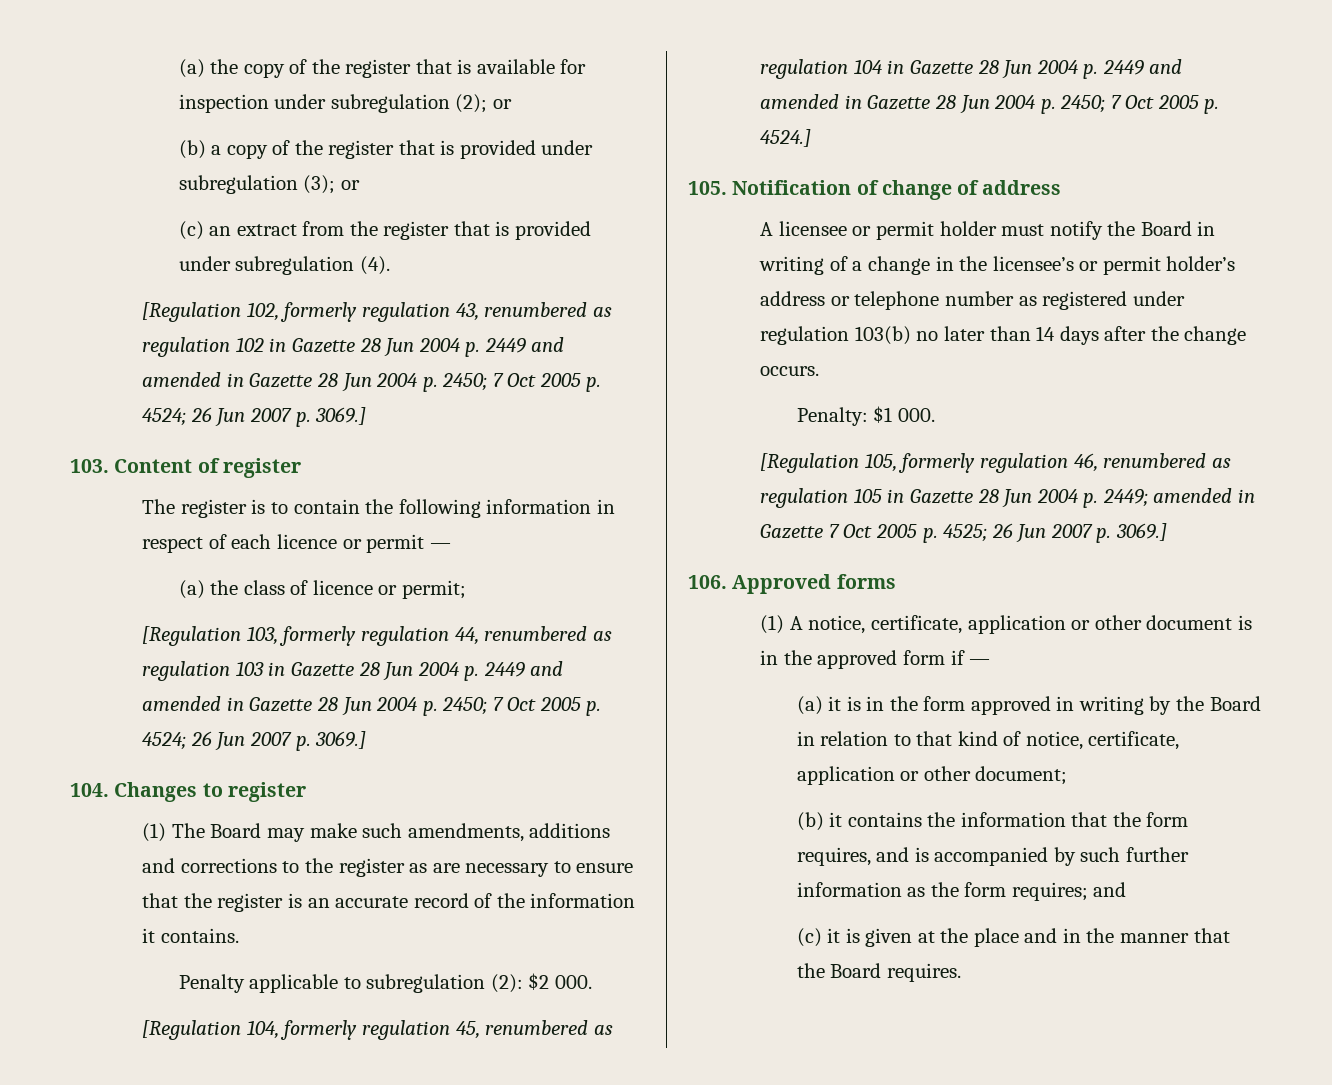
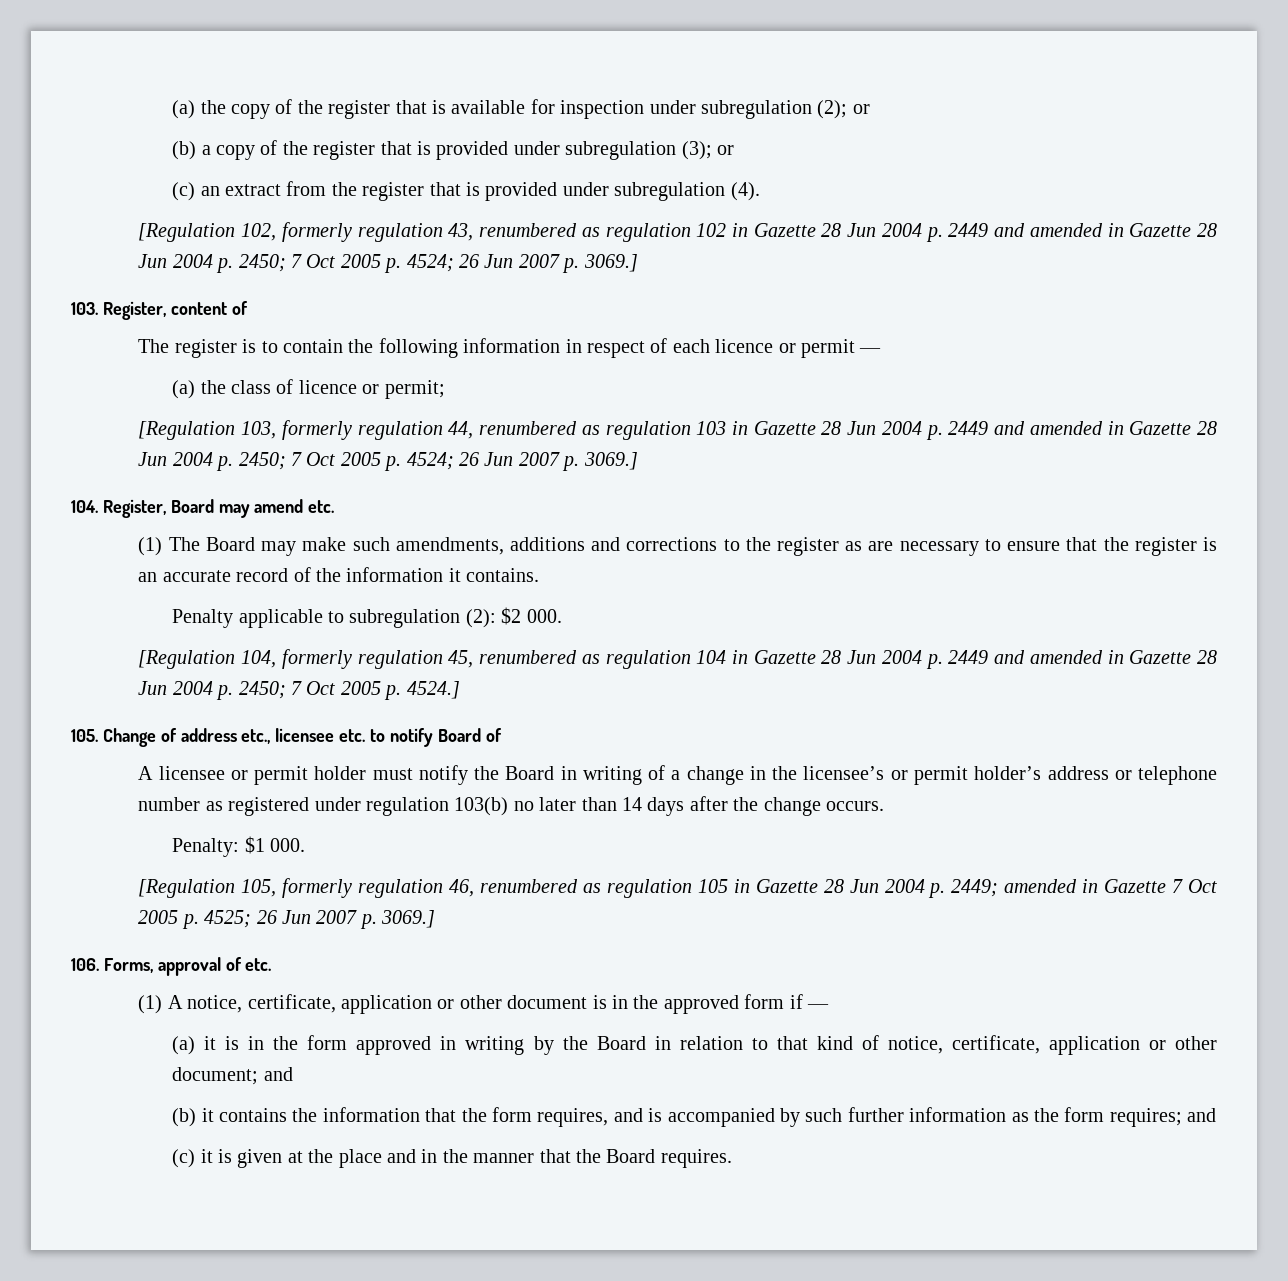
[114,458,301,478] Content of register -> [102,301,248,320] Register, content of
[114,782,306,802] Changes to register -> [102,499,335,518] Register, Board may amend etc.
[732,180,952,200] Notification of change -> [102,728,156,747] Change
(1062, 187) none -> [241,728,502,747] etc., licensee etc. to notify Board of
[732,574,896,594] Approved forms -> [103,957,272,976] Forms, approval of etc.
(1068, 775) none -> [263,1067,293,1081] and

